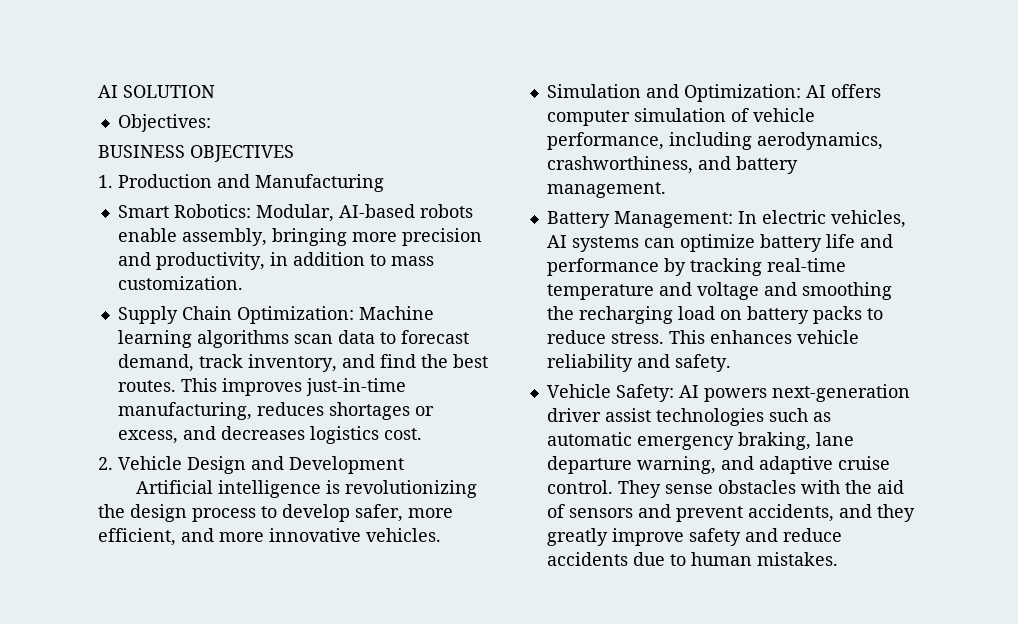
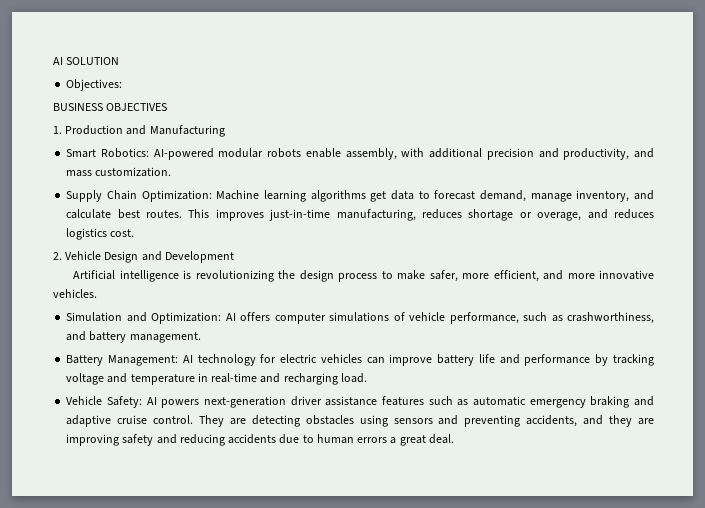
[255,204,415,222] Modular, AI-based -> [153,148,264,160] AI-powered modular
[271,228,397,246] bringing more -> [401,148,483,158] with additional
[269,252,386,266] in addition to -> [634,148,655,158] and
[293,334,333,344] scan -> [370,191,387,202] get
[198,354,243,368] track -> [530,193,572,202] manage
[379,354,448,368] find the -> [66,209,112,219] calculate
[328,402,434,420] [117,426,305,444] shortages or excess, and decreases -> [468,209,654,221] shortage or overage, and reduces
[282,504,350,522] develop -> [397,270,426,280] make
[633,108,726,122] simulation -> [329,312,390,322] simulations
[668,132,883,150] including aerodynamics, -> [523,312,563,322] such as
[737,210,906,228] [546,234,755,252] In electric vehicles, AI systems can optimize -> [182,354,433,366] AI technology for electric vehicles can improve
[766,258,846,272] [546,282,892,300] [546,306,883,324] [546,330,859,344] [546,354,731,372] real-time temperature and voltage and smoothing the recharging load on battery packs to reduce stress. This enhances vehicle reliability and safety. -> [66,373,367,385] voltage and temperature in real-time and recharging load.
[604,408,764,426] assist technologies -> [325,396,424,406] assistance features
[737,432,854,450] [546,456,716,474] braking, lane departure warning, -> [590,396,630,408] braking
[664,480,904,494] [546,504,565,518] sense obstacles with the aid of -> [229,415,388,427] are detecting obstacles using
[675,506,743,522] prevent -> [464,415,521,427] preventing
[546,528,684,546] greatly improve -> [637,418,654,425] [66,434,120,446] are improving
[782,528,842,542] reduce -> [179,434,225,446] reducing
[756,552,838,566] mistakes. -> [357,434,454,446] errors a great deal.

